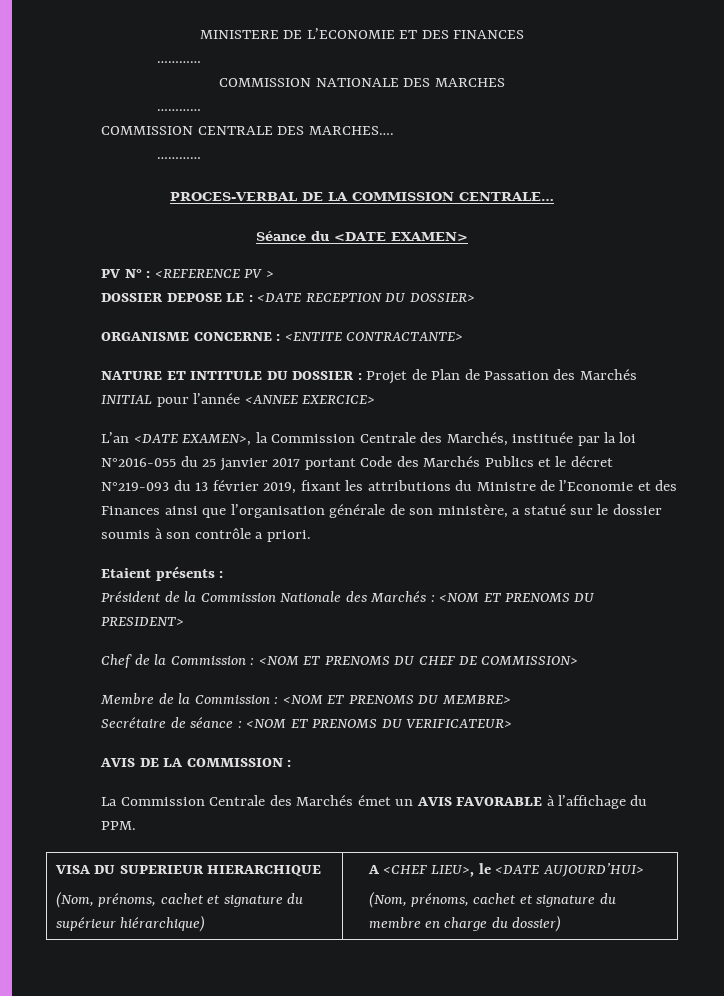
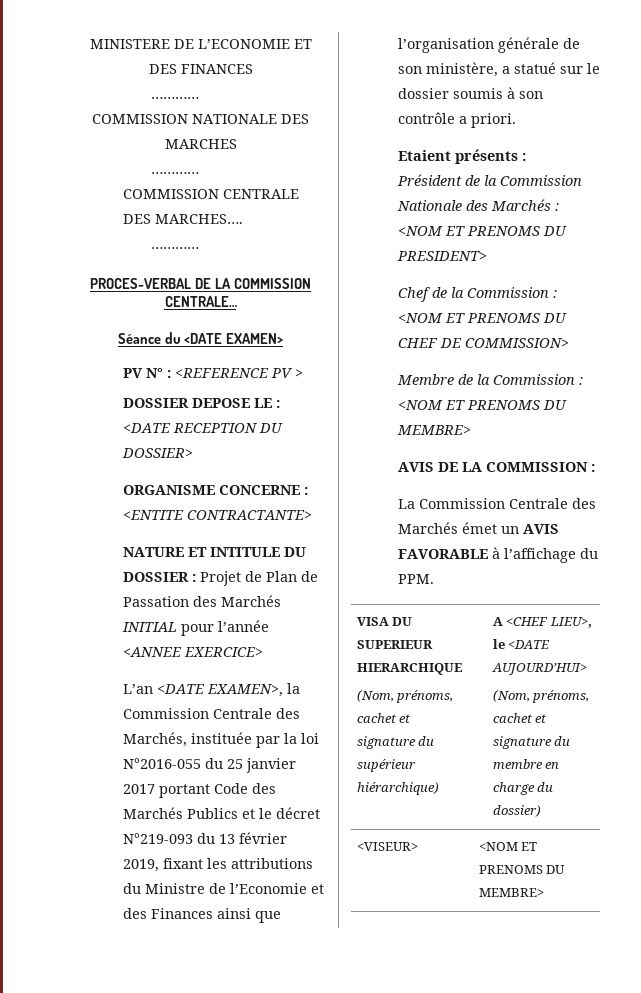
[101,717,513,728] // Secrétaire de séance : <NOM ET PRENOMS DU VERIFICATEUR> -> (471, 430) none
(562, 923) none -> [356,842,418,851] [478,842,538,851] [478,865,566,874] [478,888,544,897] // <VISEUR> | <NOM ET PRENOMS DU MEMBRE>

